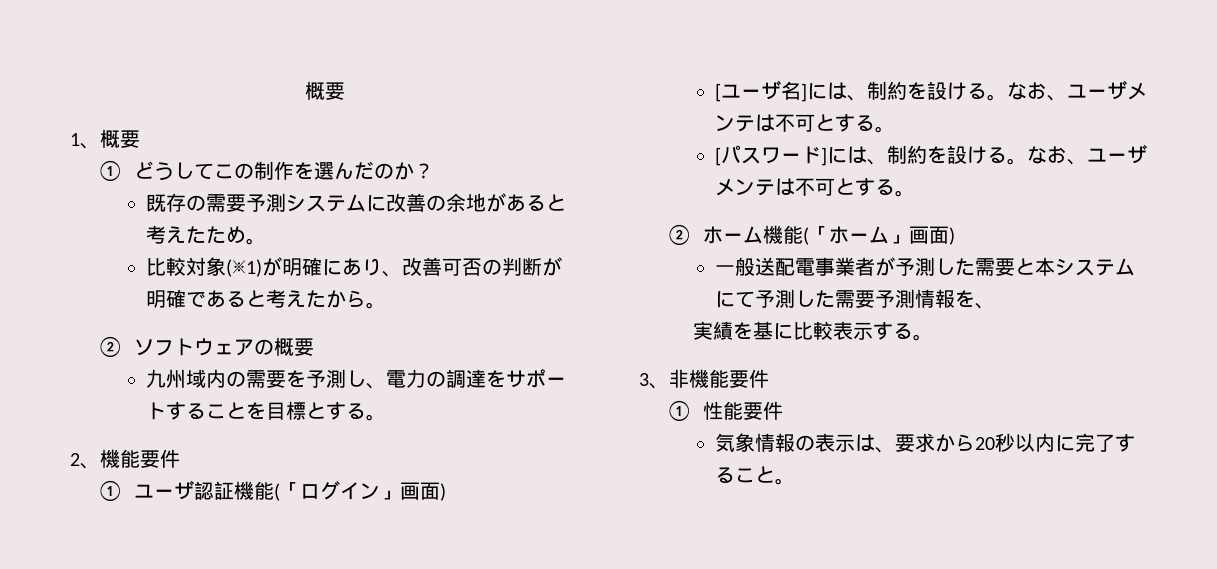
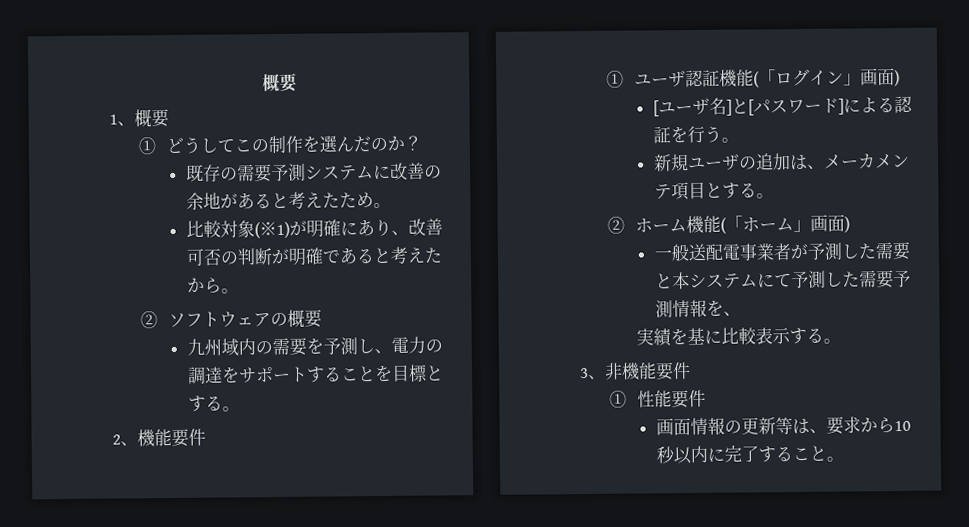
[807,80,1148,101] [715,114,896,133] には、制約を設ける。なお、ユーザメンテは不可とする。 // -> [730,98,749,114] と
[847,144,1148,165] [715,178,836,196] は、制約を設ける。なお、ユーザメンテは不可 -> [859,95,913,114] [652,125,739,144] [652,153,910,172] [653,181,706,201] よる認証を行う。 // 新規ユーザの追加は、メーカメンテ項目
[715,433,856,452] 気象情報の表示 -> [655,417,793,436] 画面情報の更新等
[975,437,996,450] 20 -> [893,420,911,432] 10

